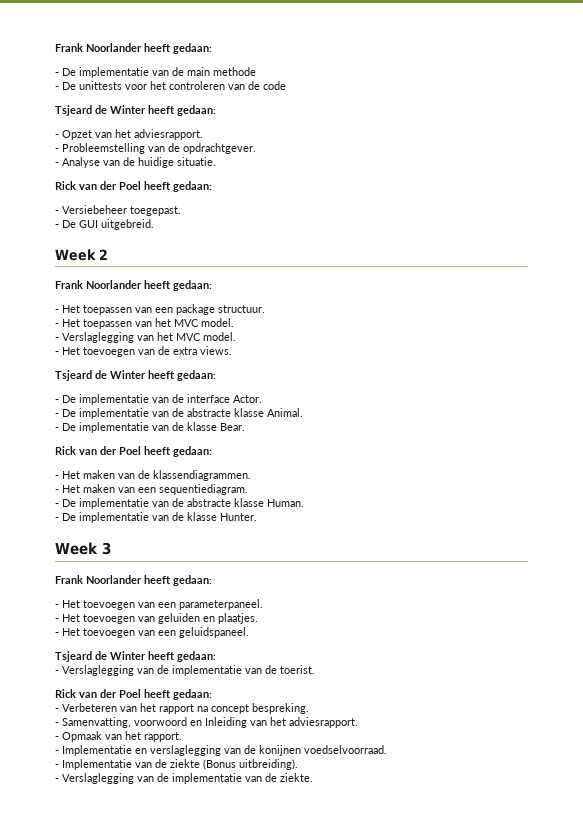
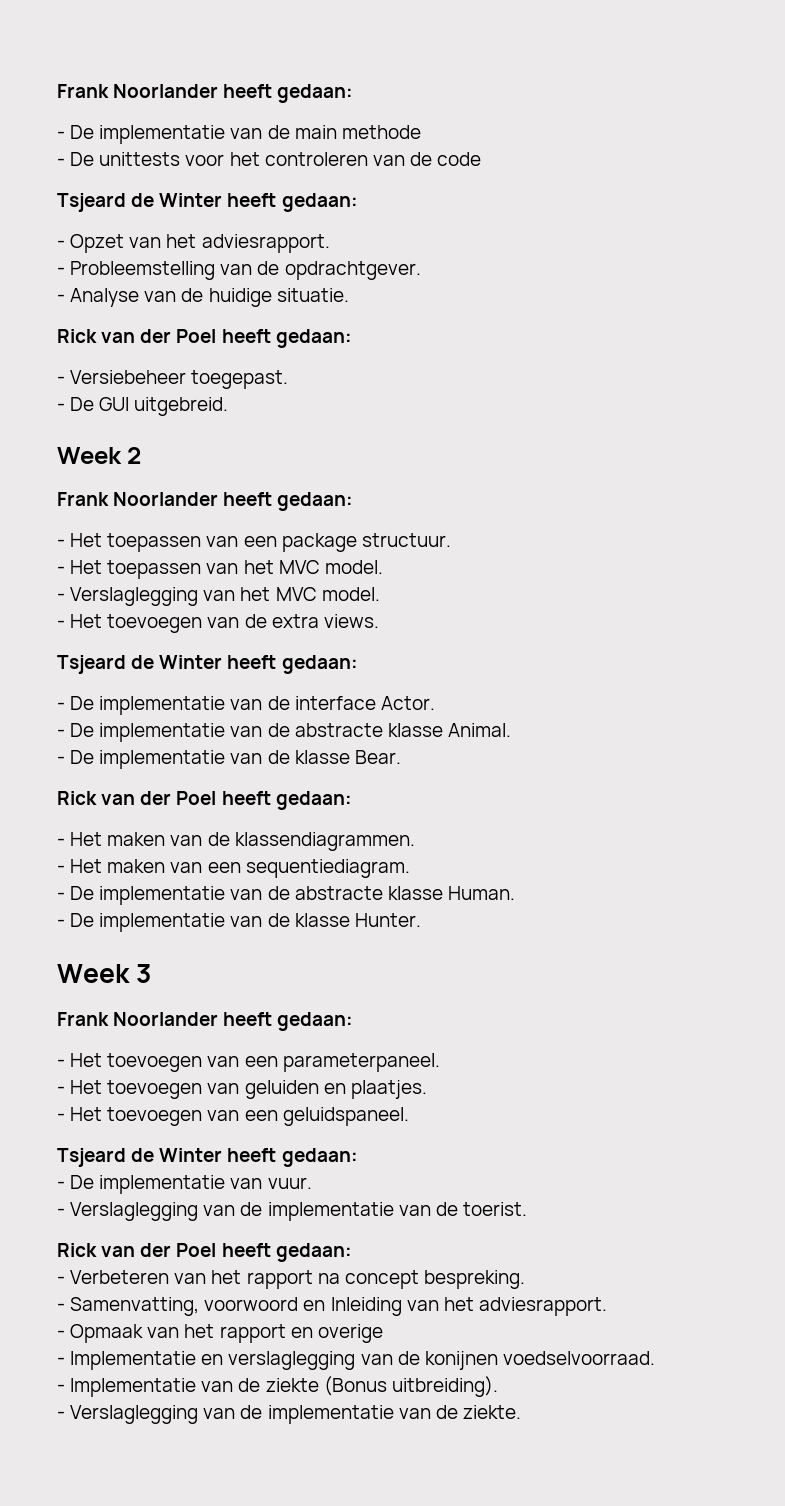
(216, 656) none -> [57,1175,312,1194] // - De implementatie van vuur.
[144,732,182,742] rapport. -> [219,1324,383,1343] rapport en overige

